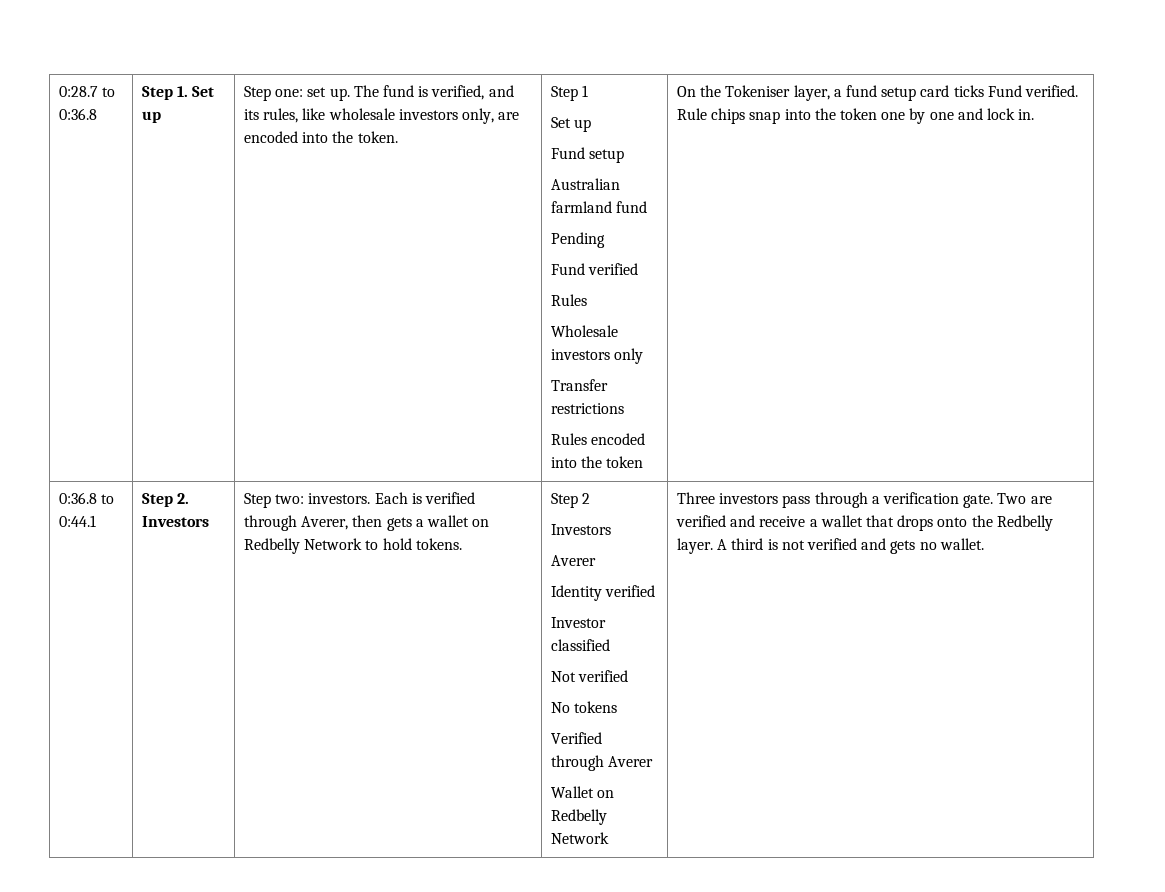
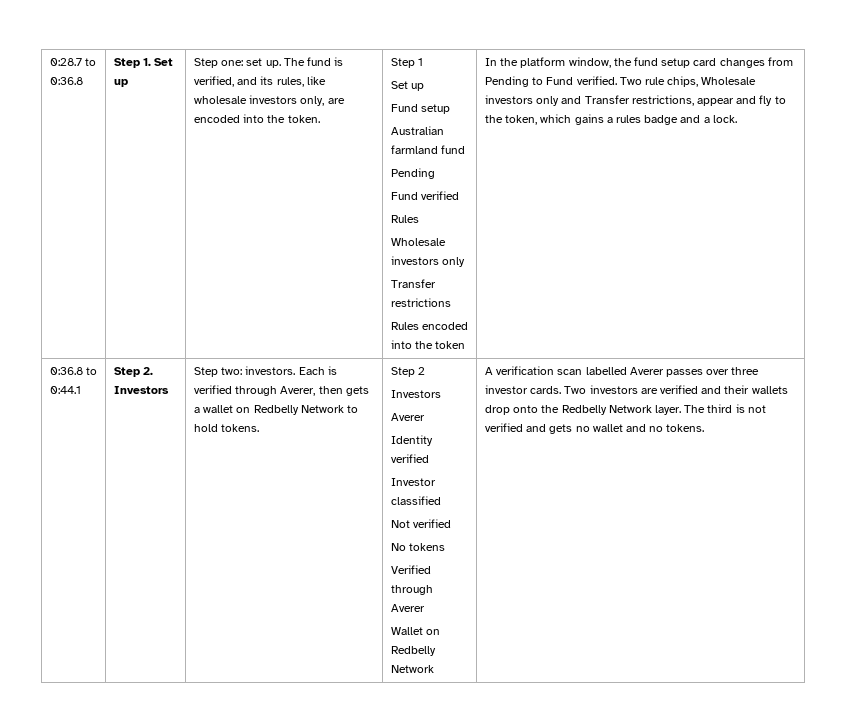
[677,85,1078,101] [677,108,1035,124] On the Tokeniser layer, a fund setup card ticks Fund verified. Rule chips snap into the token one by one and lock in. -> [484,57,793,68] [484,76,757,87] [484,95,786,106] [484,114,737,125] In the platform window, the fund setup card changes from Pending to Fund verified. Two rule chips, Wholesale investors only and Transfer restrictions, appear and fly to the token, which gains a rules badge and a lock.
[677,492,1052,508] [676,515,1053,531] [677,538,728,554] Three investors pass through a verification gate. Two are verified and receive a wallet that drops onto the Redbelly layer. A -> [484,366,760,377] [484,385,788,394] [484,405,706,415] A verification scan labelled Averer passes over three investor cards. Two investors are verified and their wallets drop onto the Redbelly Network layer. The
[939,538,984,550] wallet. -> [592,424,705,432] wallet and no tokens.

